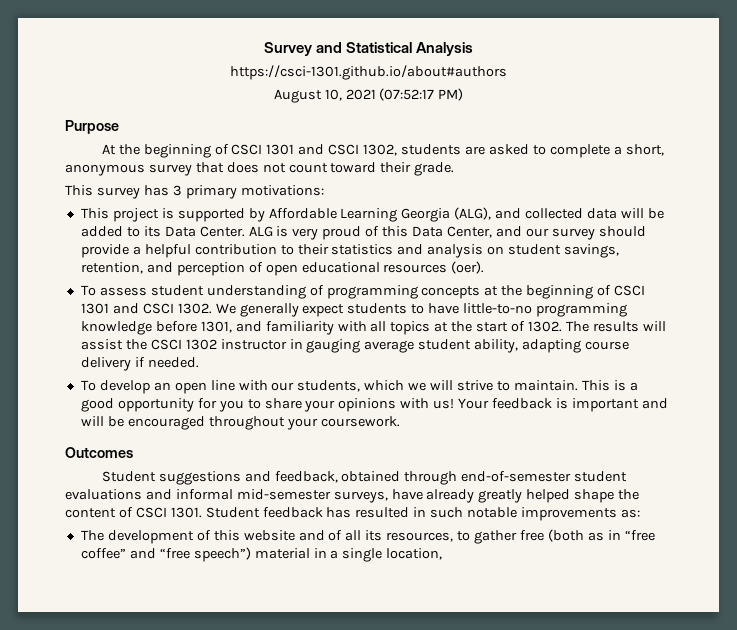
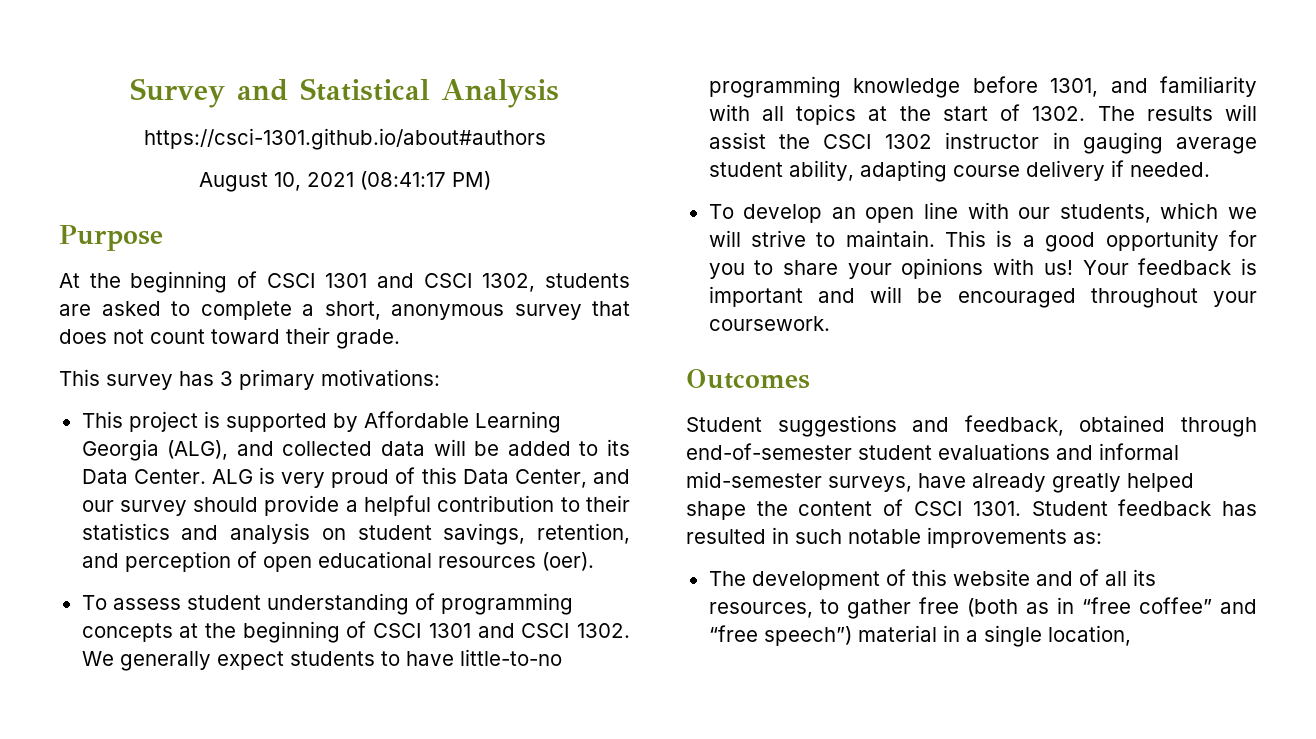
[379,88,435,101] (07:52:17 -> [359,171,446,190] (08:41:17

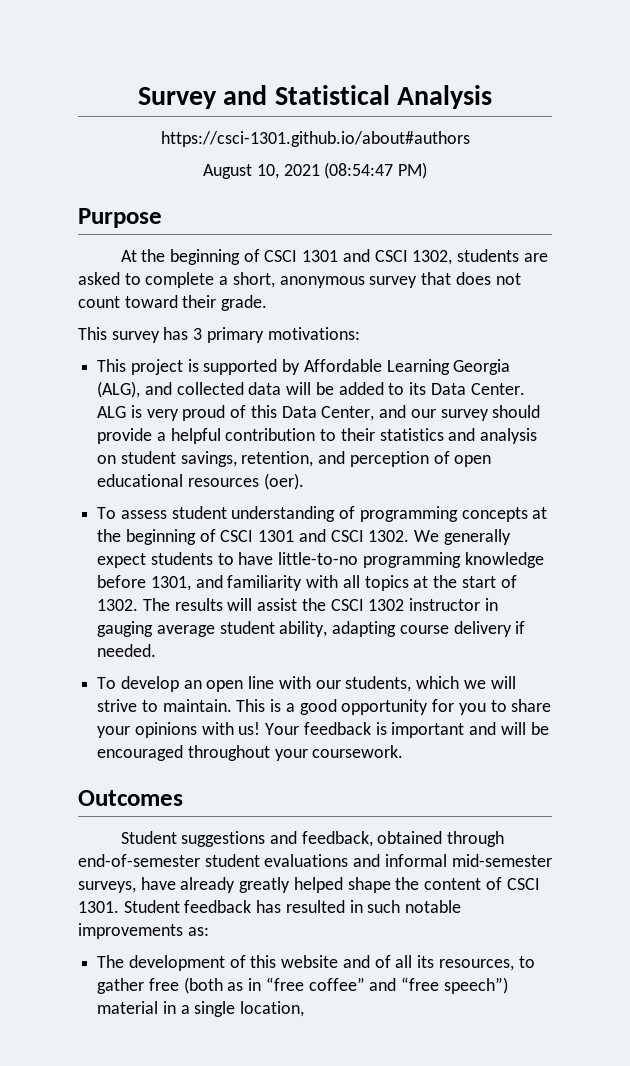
[359,171,446,190] (08:41:17 -> [324,162,394,179] (08:54:47

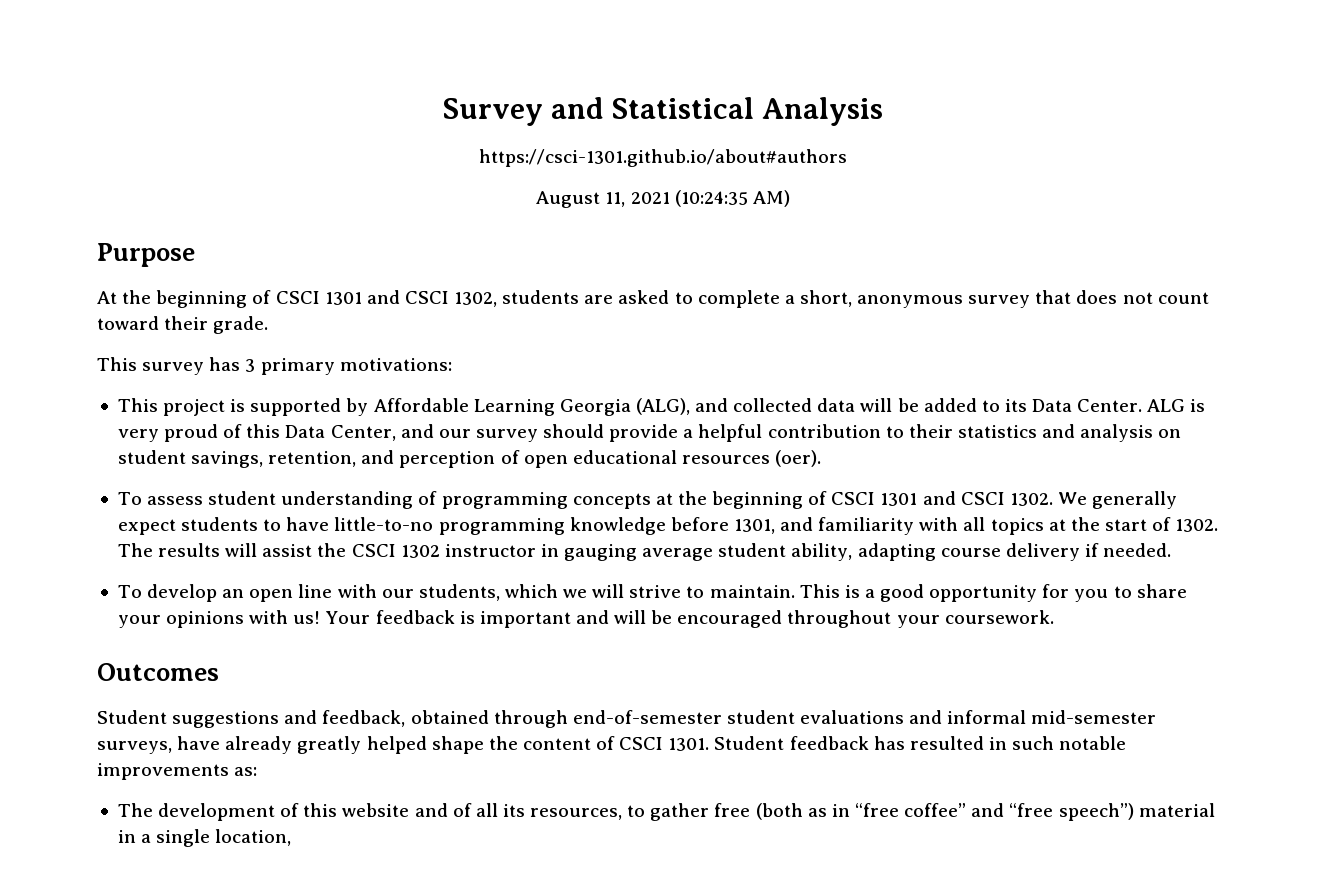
[256,162,427,179] 10, 2021 (08:54:47 PM) -> [605,190,790,207] 11, 2021 (10:24:35 AM)

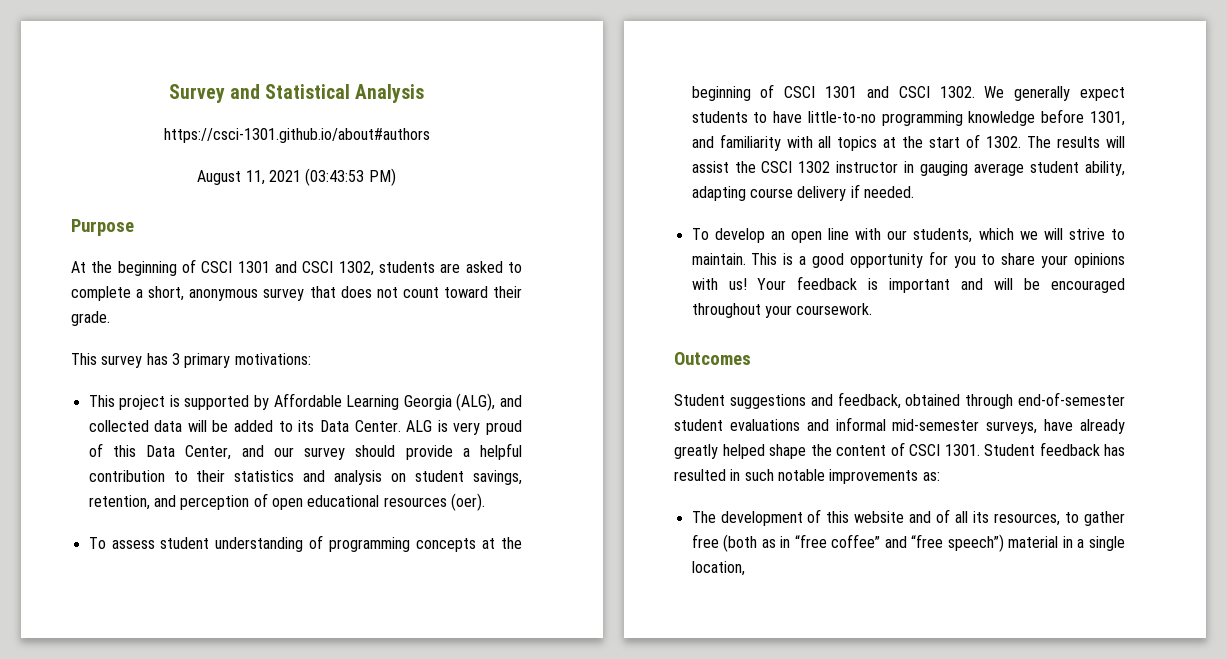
[674,190,790,207] (10:24:35 AM) -> [305,168,396,186] (03:43:53 PM)

